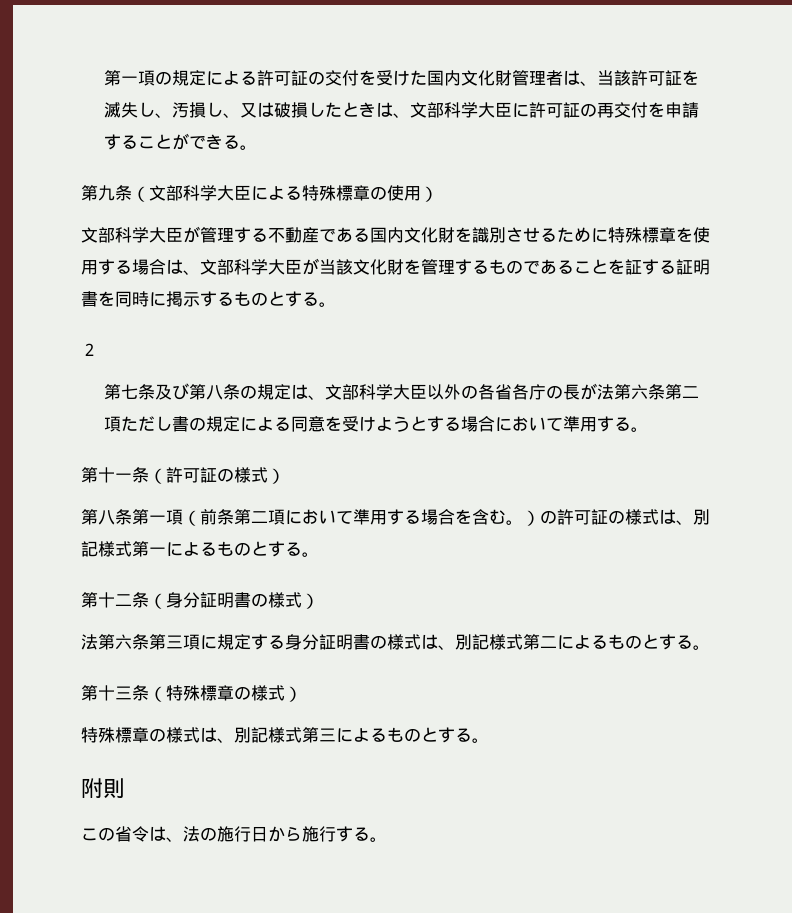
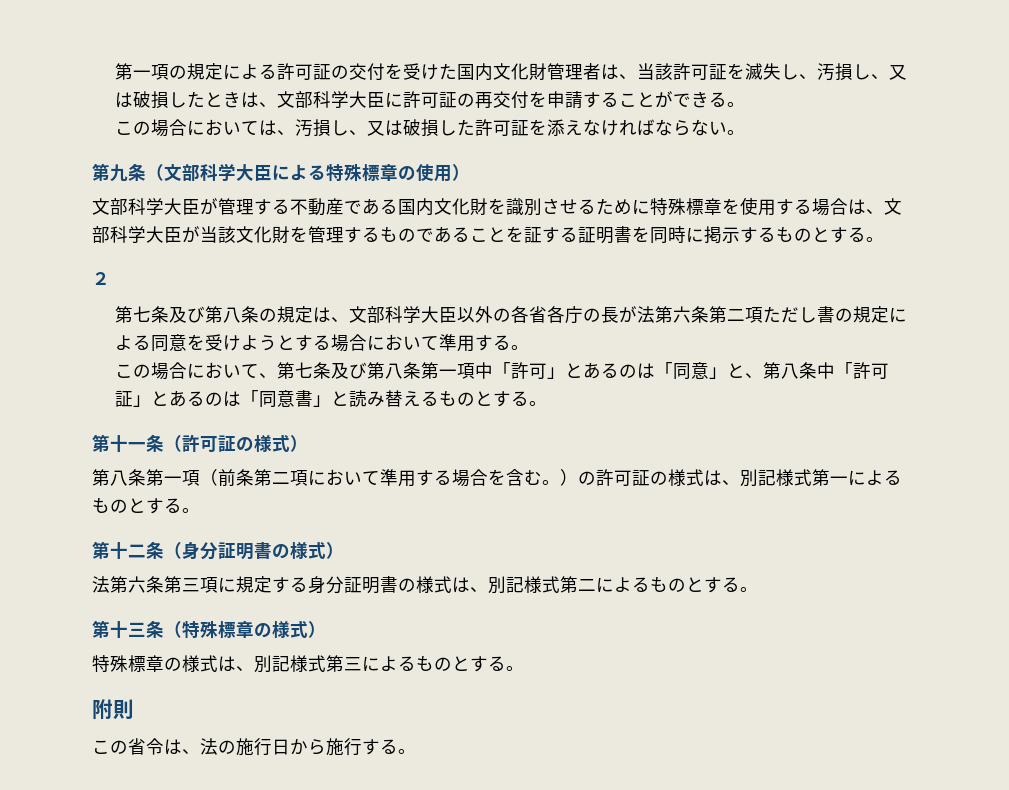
(258, 147) none -> [115,119,746,137] // この場合においては、汚損し、又は破損した許可証を添えなければならない。
(649, 429) none -> [115,362,890,380] [115,390,548,408] // この場合において、第七条及び第八条第一項中「許可」とあるのは「同意」と、第八条中「許可証」とあるのは「同意書」と読み替えるものとする。

